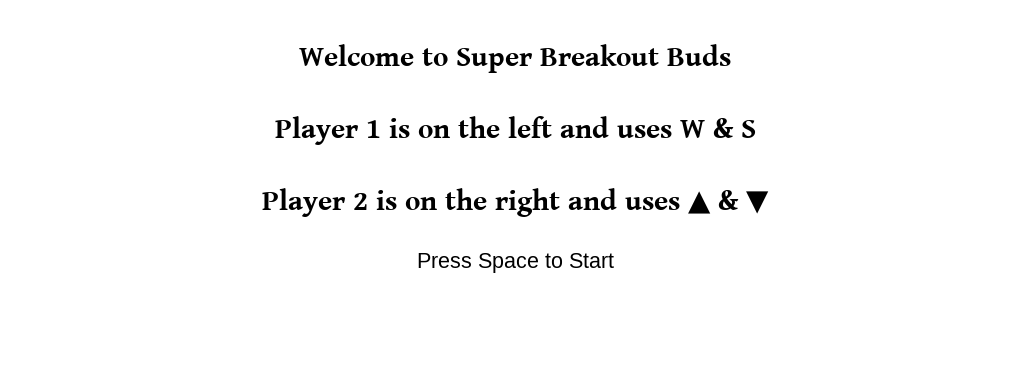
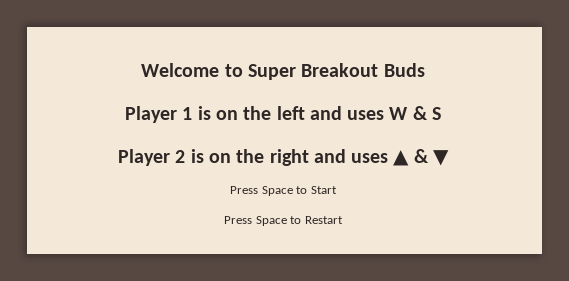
(614, 260) none -> [224,216,343,226] // Press Space to Restart

